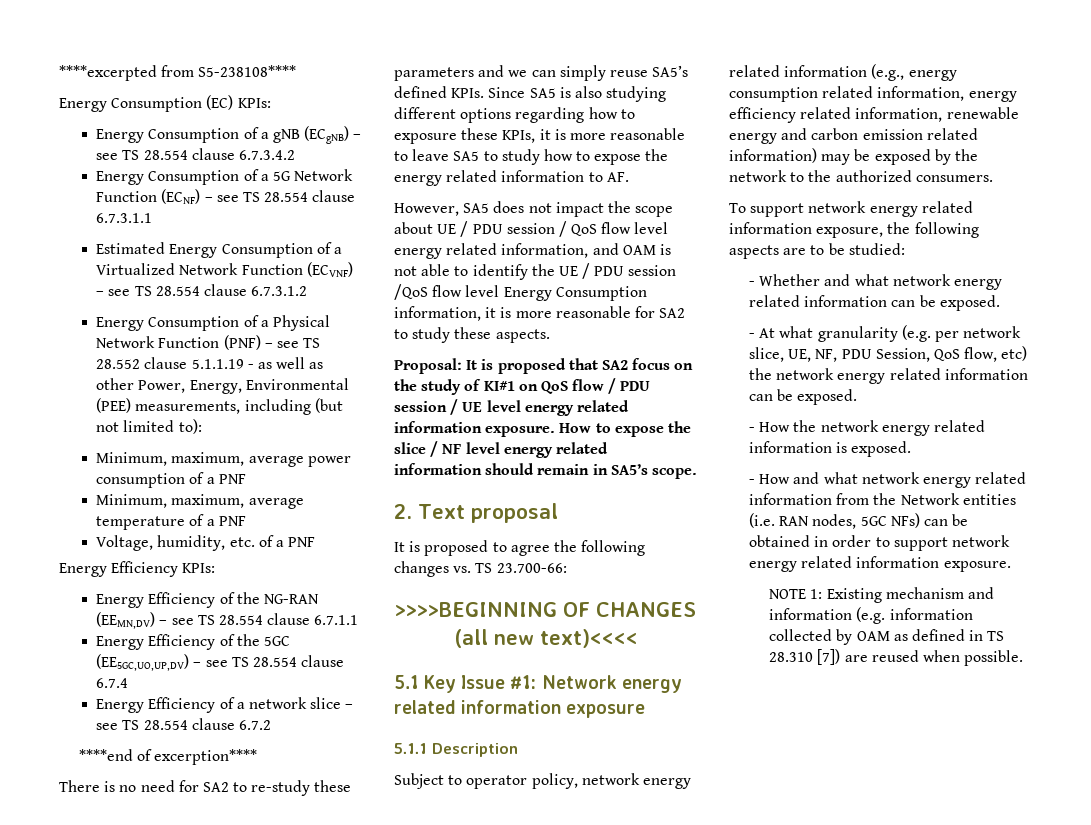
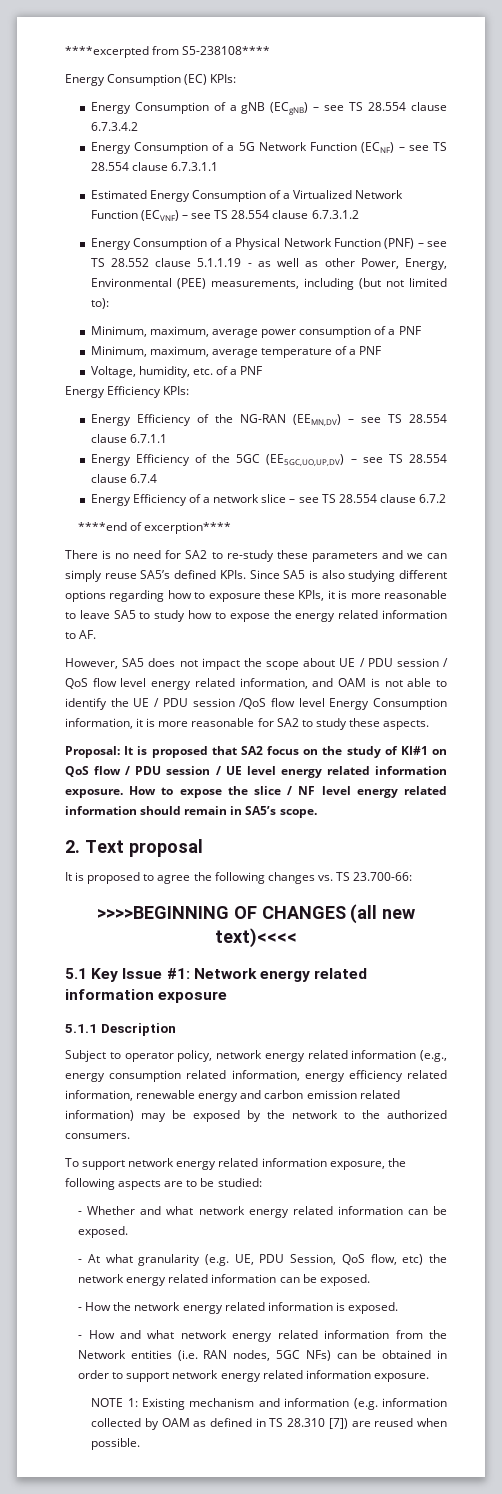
[935,326,1022,342] [749,347,838,362] per network slice, UE, NF, -> [234,1254,254,1265] UE,

